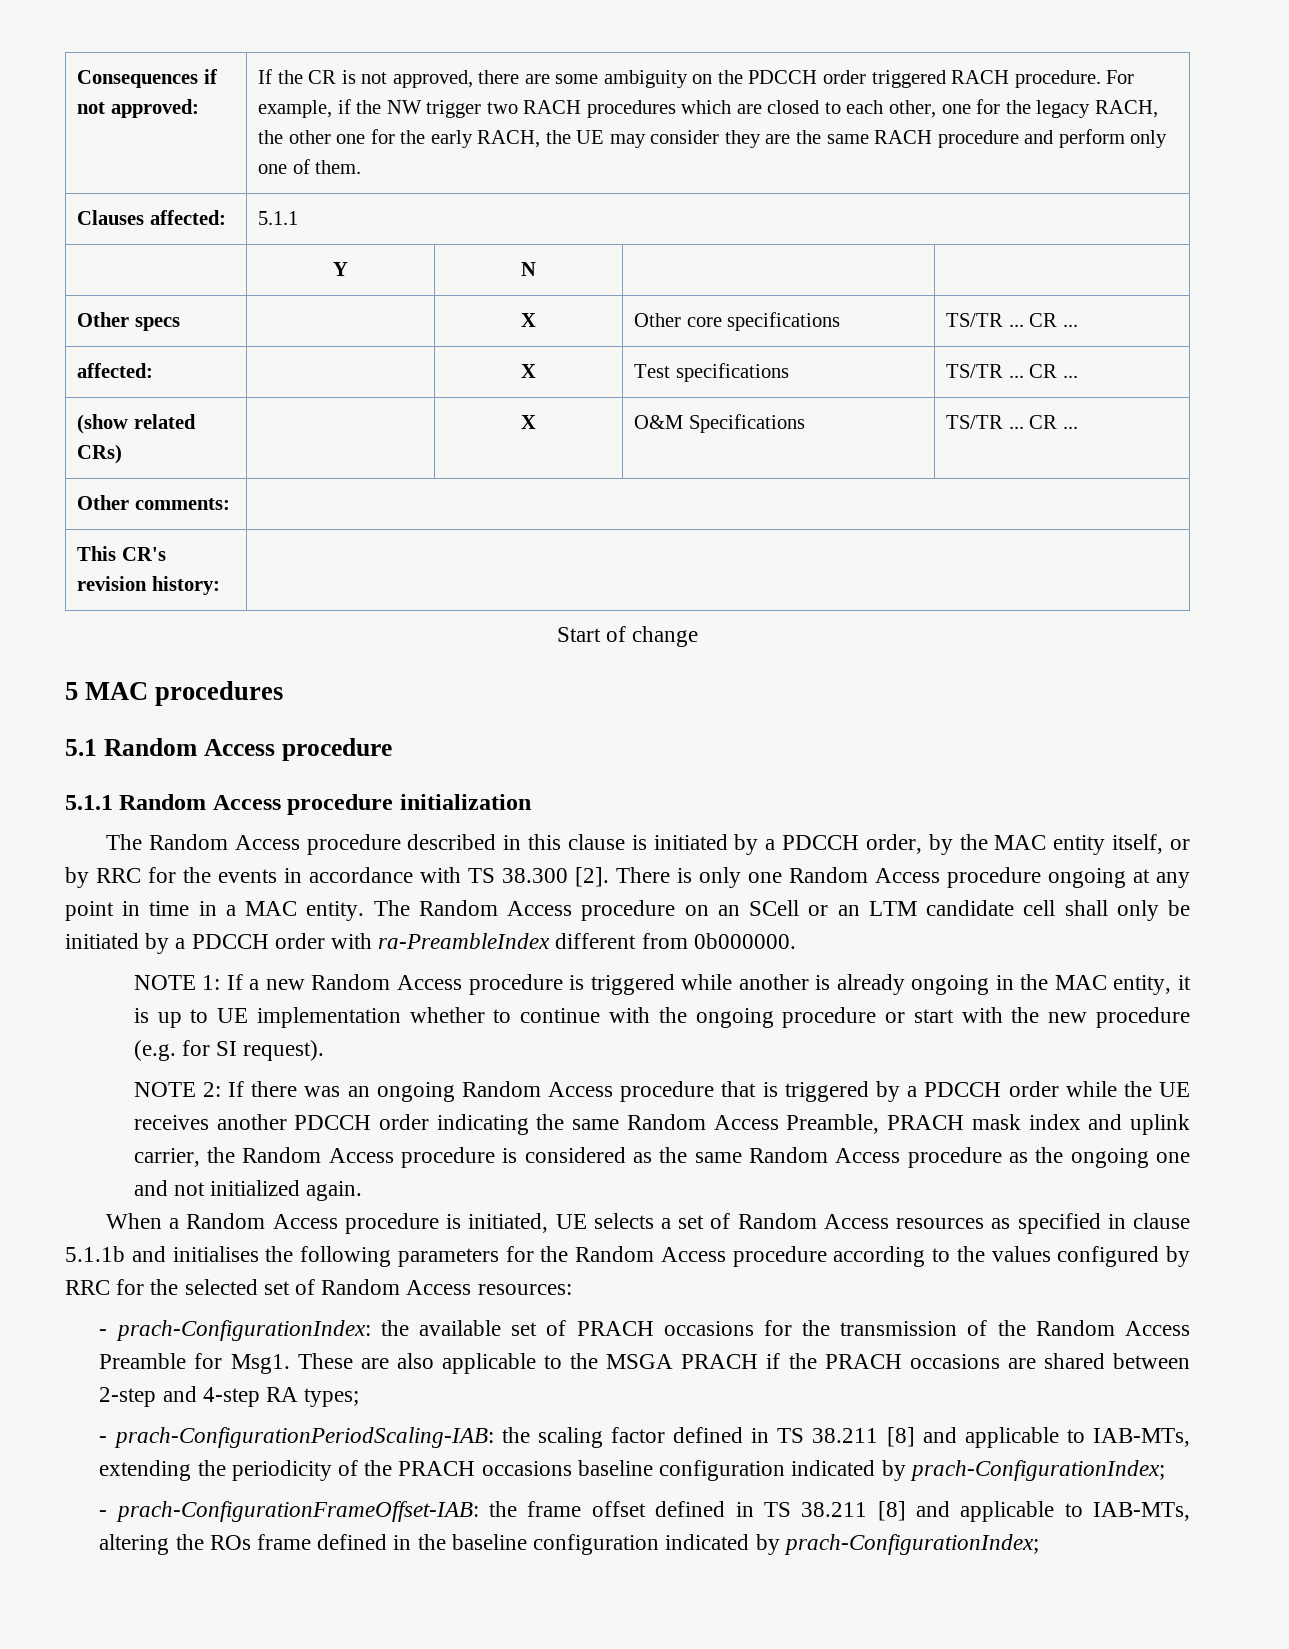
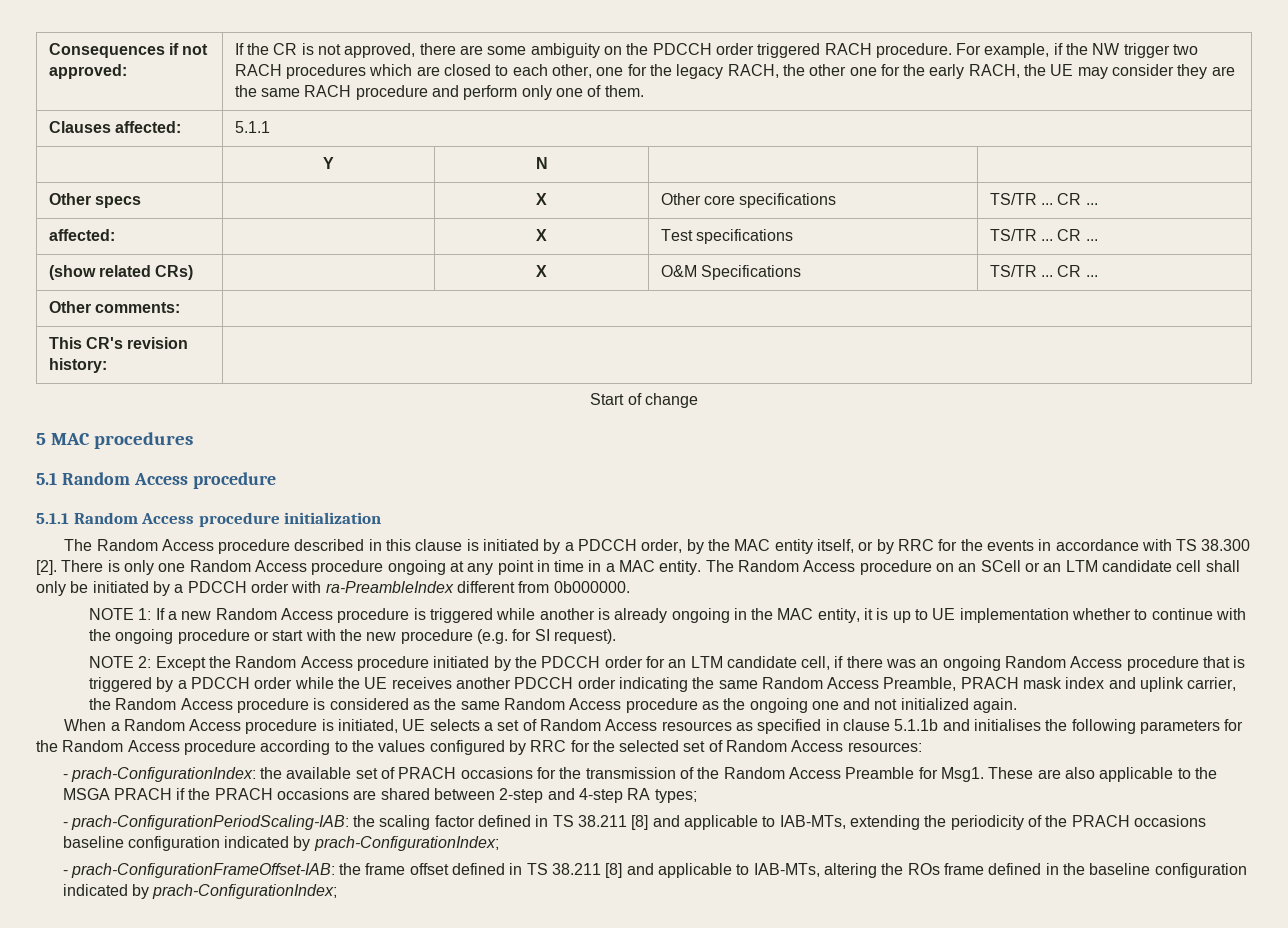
[228,1081,245,1097] If -> [155,656,844,671] Except the Random Access procedure initiated by the PDCCH order for an LTM candidate cell, if

